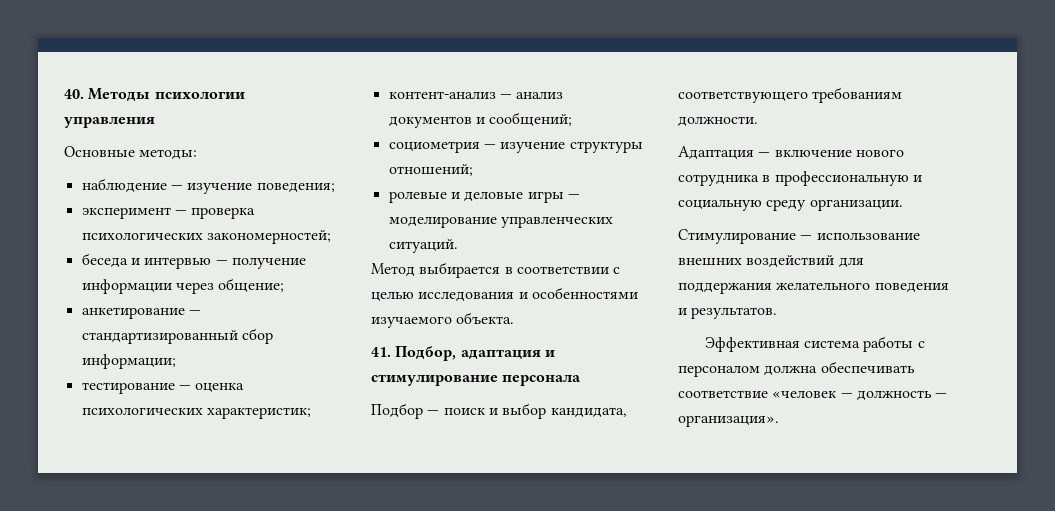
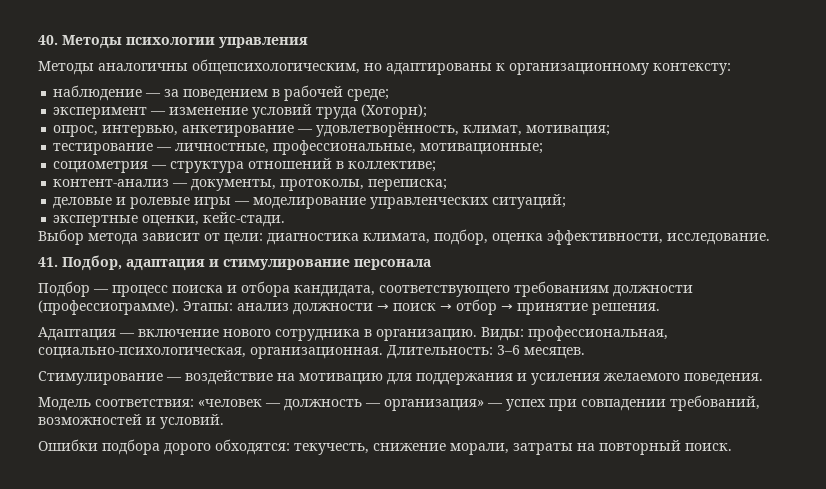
[64,146,198,160] [81,178,335,194] [81,207,256,219] [81,230,331,244] [81,253,306,269] [81,278,285,294] [81,307,201,319] [81,328,273,344] [81,354,176,369] [81,382,245,394] [81,407,311,419] [388,91,564,99] [388,112,573,128] [388,141,643,153] [388,164,473,176] [388,191,580,203] [388,216,613,228] [388,239,458,253] [371,262,621,278] [371,287,638,302] [371,312,515,328] Основные методы: // наблюдение — изучение поведения; // эксперимент — проверка психологических закономерностей; // беседа и интервью — получение информации через общение; // анкетирование — стандартизированный сбор информации; // тестирование — оценка психологических характеристик; // контент-анализ — анализ документов и сообщений; // социометрия — изучение структуры отношений; // ролевые и деловые игры — моделирование управленческих ситуаций. // Метод выбирается в соответствии с целью исследования и особенностями изучаемого объекта. -> [38,59,731,75] [53,85,390,101] [53,104,428,119] [53,122,611,137] [53,140,544,155] [53,158,437,173] [53,179,448,191] [53,194,567,209] [53,212,286,227] [38,229,770,245] Методы аналогичны общепсихологическим, но адаптированы к организационному контексту: // наблюдение — за поведением в рабочей среде; // эксперимент — изменение условий труда (Хоторн); // опрос, интервью, анкетирование — удовлетворённость, климат, мотивация; // тестирование — личностные, профессиональные, мотивационные; // социометрия — структура отношений в коллективе; // контент-анализ — документы, протоколы, переписка; // деловые и ролевые игры — моделирование управленческих ситуаций; // экспертные оценки, кейс-стади. // Выбор метода зависит от цели: диагностика климата, подбор, оценка эффективности, исследование.
[443,403,627,419] [678,87,903,103] [678,116,758,127] поиск и выбор кандидата, соответствующего требованиям должности. -> [112,281,693,297] [38,299,660,315] процесс поиска и отбора кандидата, соответствующего требованиям должности (профессиограмме). Этапы: анализ должности → поиск → отбор → принятие решения.
[774,171,922,186] [678,199,903,211] [678,229,920,244] [678,255,864,268] [678,282,949,294] [678,307,778,319] [704,336,925,352] [678,361,915,377] [678,390,948,401] [678,415,779,427] профессиональную и социальную среду организации. // Стимулирование — использование внешних воздействий для поддержания желательного поведения и результатов. // Эффективная система работы с персоналом должна обеспечивать соответствие «человек — должность — организация». -> [376,326,668,341] [38,345,585,359] [38,370,763,385] [38,395,760,411] [38,414,224,429] [38,439,732,455] организацию. Виды: профессиональная, социально-психологическая, организационная. Длительность: 3–6 месяцев. // Стимулирование — воздействие на мотивацию для поддержания и усиления желаемого поведения. // Модель соответствия: «человек — должность — организация» — успех при совпадении требований, возможностей и условий. // Ошибки подбора дорого обходятся: текучесть, снижение морали, затраты на повторный поиск.

